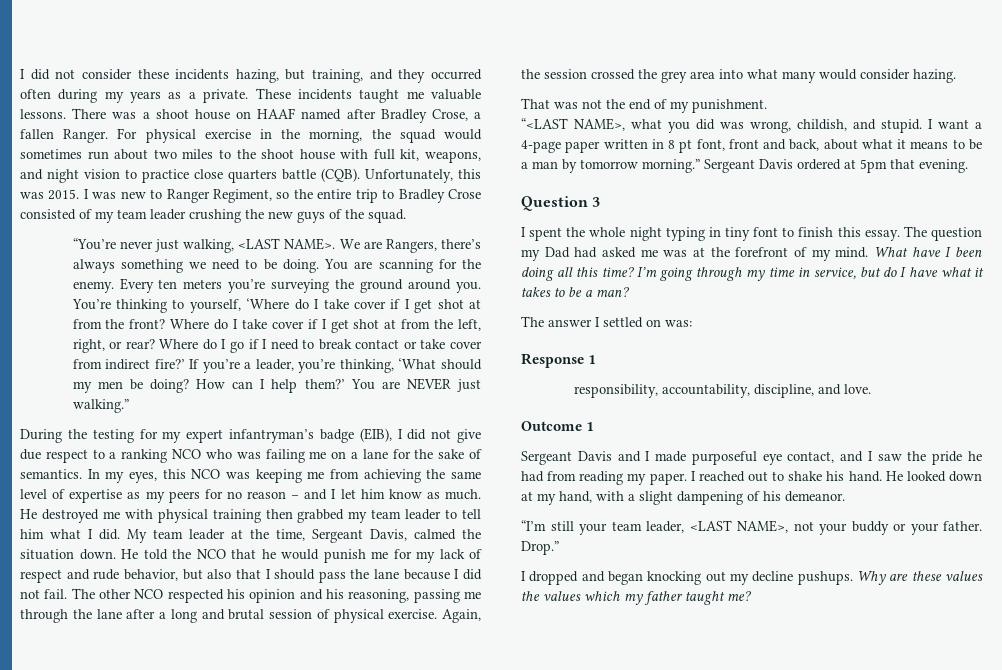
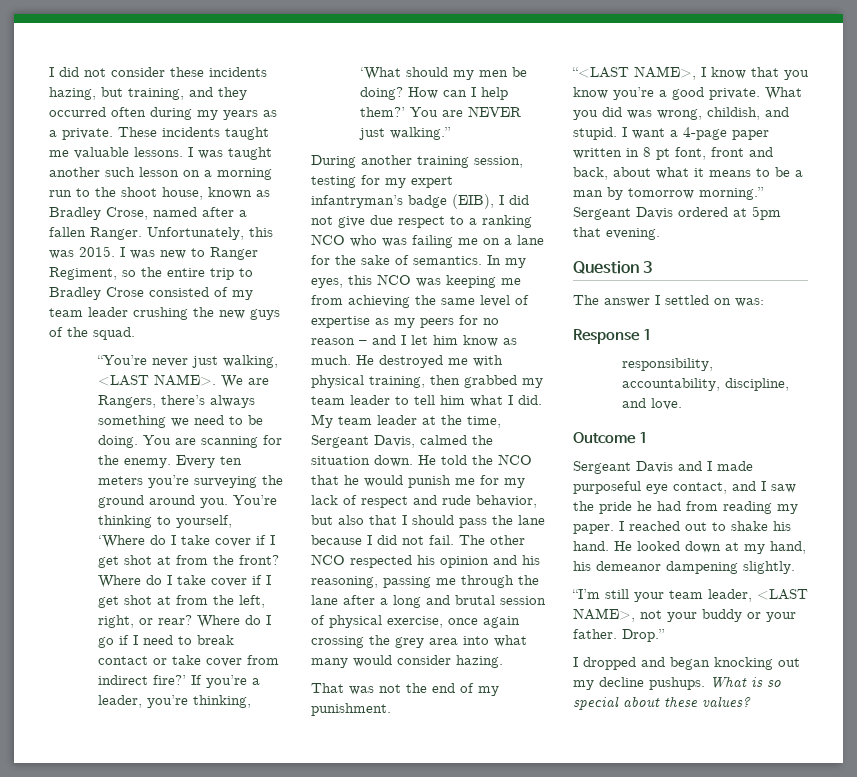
[72,108,482,123] [20,128,482,143] [20,149,481,163] [20,168,360,183] There was a shoot house on HAAF named after Bradley Crose, a fallen Ranger. For physical exercise in the morning, the squad would sometimes run about two miles to the shoot house with full kit, weapons, and night vision to practice close quarters battle (CQB). -> [188,147,272,160] [49,167,272,180] [49,187,270,200] [49,207,247,220] [49,227,142,240] I was taught another such lesson on a morning run to the shoot house, known as Bradley Crose, named after a fallen Ranger.
[67,429,87,439] the -> [361,155,523,168] another training session,
[212,509,261,523] training -> [369,376,425,388] training,
[388,609,481,623] [521,69,635,80] exercise. Again, the session crossed -> [387,616,520,628] [311,636,364,648] exercise, once again crossing
[631,119,662,129] what -> [701,67,809,80] [573,87,802,100] I know that you know you’re a good private. What
[521,226,983,241] [521,247,983,261] [521,267,984,281] [521,287,630,297] // I spent the whole night typing in tiny font to finish this essay. The question my Dad had asked me was at the forefront of my mind. What have I been doing all this time? I’m going through my time in service, but do I have what it takes to be a man? -> (653, 267) none
[596,491,845,505] with a slight dampening of his demeanor. -> [573,561,795,574] his demeanor dampening slightly.
[857,571,983,585] [521,591,752,605] Why are these values the values which my father taught me? -> [710,676,781,688] [573,696,751,710] What is so special about these values?

